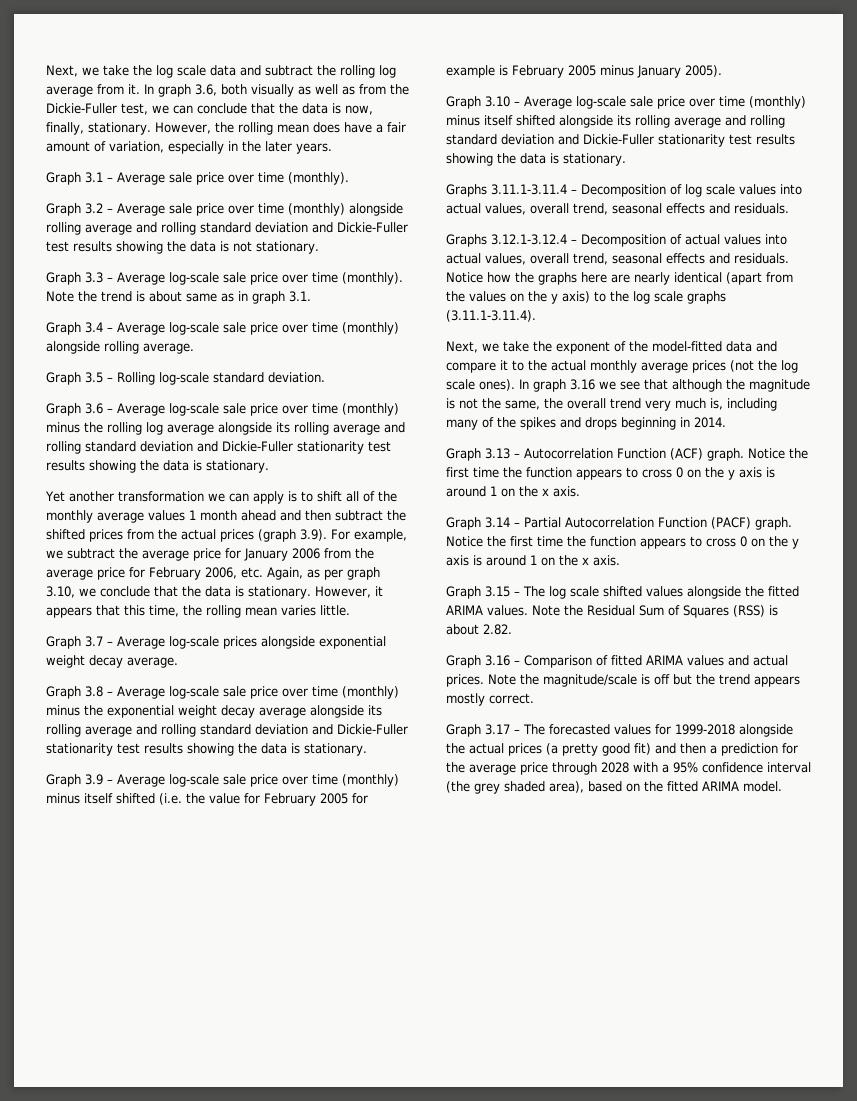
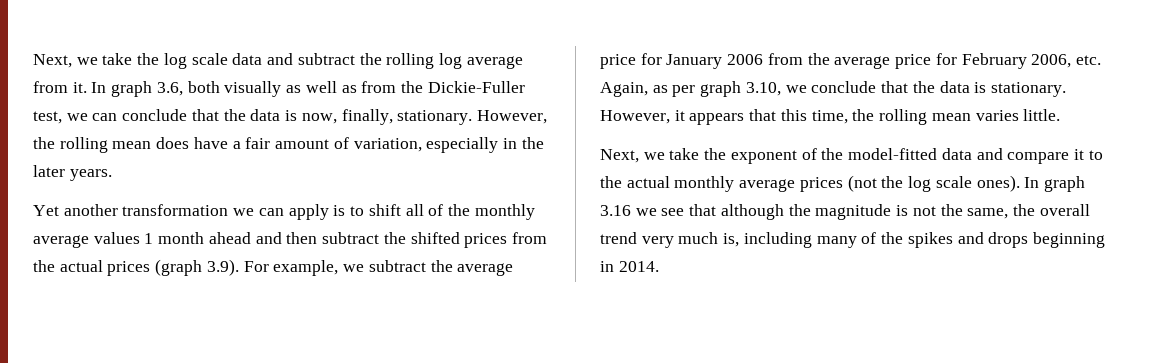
[46,172,349,185] [46,203,403,216] [46,222,408,235] [46,241,319,254] [46,272,403,285] [46,291,311,304] [46,322,399,335] [46,341,194,354] [46,372,325,385] [46,403,399,416] [46,422,405,435] [46,441,391,454] [46,460,269,473] // Graph 3.1 – Average sale price over time (monthly). // Graph 3.2 – Average sale price over time (monthly) alongside rolling average and rolling standard deviation and Dickie-Fuller test results showing the data is not stationary. // Graph 3.3 – Average log-scale sale price over time (monthly). Note the trend is about same as in graph 3.1. // Graph 3.4 – Average log-scale sale price over time (monthly) alongside rolling average. // Graph 3.5 – Rolling log-scale standard deviation. // Graph 3.6 – Average log-scale sale price over time (monthly) minus the rolling log average alongside its rolling average and rolling standard deviation and Dickie-Fuller stationarity test results showing the data is stationary. -> (112, 175) none
[46,636,386,649] [46,655,178,668] [46,686,399,699] [46,705,382,718] [46,724,408,737] [46,743,367,756] [46,774,399,787] [46,793,368,806] [446,65,722,78] [446,96,806,109] [446,115,785,128] [446,134,795,147] [446,153,626,166] [446,184,802,197] [446,203,789,215] [446,234,787,247] [446,253,789,265] [446,272,793,285] [446,291,726,304] [446,310,536,322] // Graph 3.7 – Average log-scale prices alongside exponential weight decay average. // Graph 3.8 – Average log-scale sale price over time (monthly) minus the exponential weight decay average alongside its rolling average and rolling standard deviation and Dickie-Fuller stationarity test results showing the data is stationary. // Graph 3.9 – Average log-scale sale price over time (monthly) minus itself shifted (i.e. the value for February 2005 for example is February 2005 minus January 2005). // Graph 3.10 – Average log-scale sale price over time (monthly) minus itself shifted alongside its rolling average and rolling standard deviation and Dickie-Fuller stationarity test results showing the data is stationary. // Graphs 3.11.1-3.11.4 – Decomposition of log scale values into actual values, overall trend, seasonal effects and residuals. // Graphs 3.12.1-3.12.4 – Decomposition of actual values into actual values, overall trend, seasonal effects and residuals. Notice how the graphs here are nearly identical (apart from the values on the y axis) to the log scale graphs (3.11.1-3.11.4). -> (1061, 115) none
[446,448,808,461] [446,467,775,480] [446,486,580,497] [446,517,792,530] [446,536,799,549] [446,555,620,566] [446,586,799,599] [446,605,778,618] [446,624,512,635] [446,655,788,668] [446,674,800,687] [446,693,534,706] [446,724,793,737] [446,743,798,756] [446,762,811,775] [446,781,782,794] // Graph 3.13 – Autocorrelation Function (ACF) graph. Notice the first time the function appears to cross 0 on the y axis is around 1 on the x axis. // Graph 3.14 – Partial Autocorrelation Function (PACF) graph. Notice the first time the function appears to cross 0 on the y axis is around 1 on the x axis. // Graph 3.15 – The log scale shifted values alongside the fitted ARIMA values. Note the Residual Sum of Squares (RSS) is about 2.82. // Graph 3.16 – Comparison of fitted ARIMA values and actual prices. Note the magnitude/scale is off but the trend appears mostly correct. // Graph 3.17 – The forecasted values for 1999-2018 alongside the actual prices (a pretty good fit) and then a prediction for the average price through 2028 with a 95% confidence interval (the grey shaded area), based on the fitted ARIMA model. -> (659, 266) none

